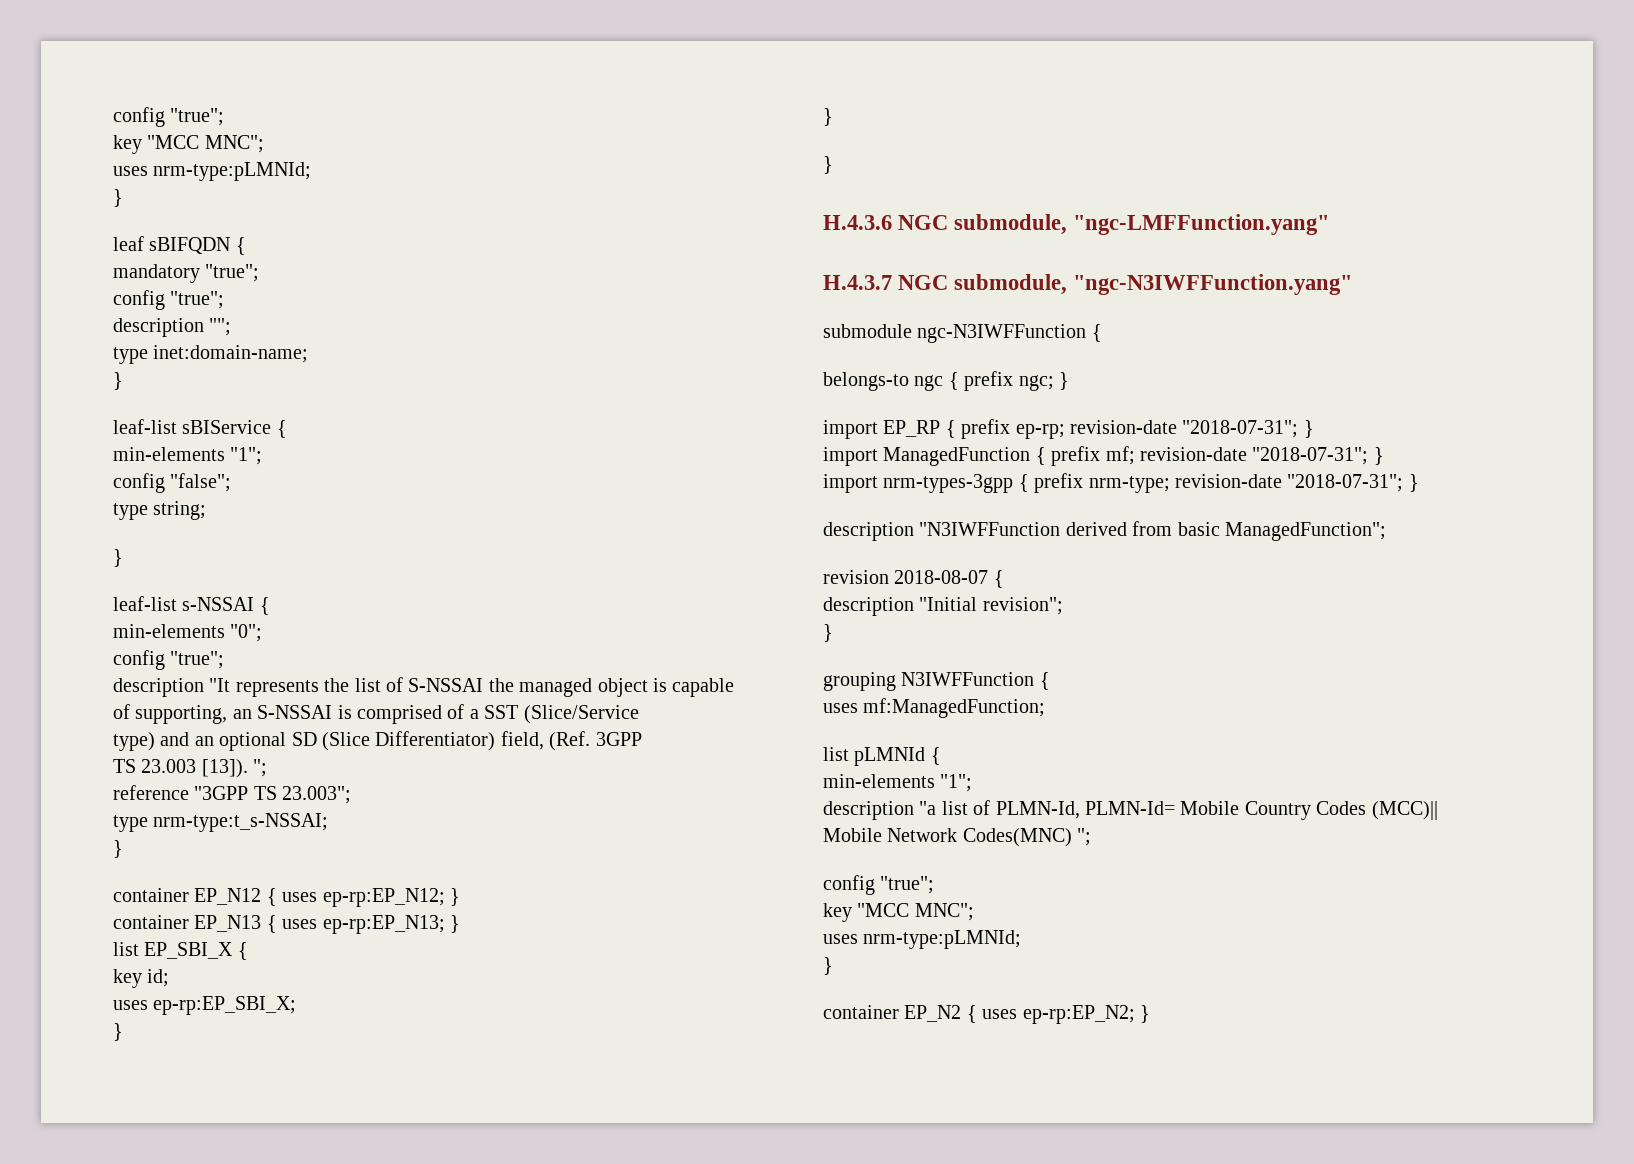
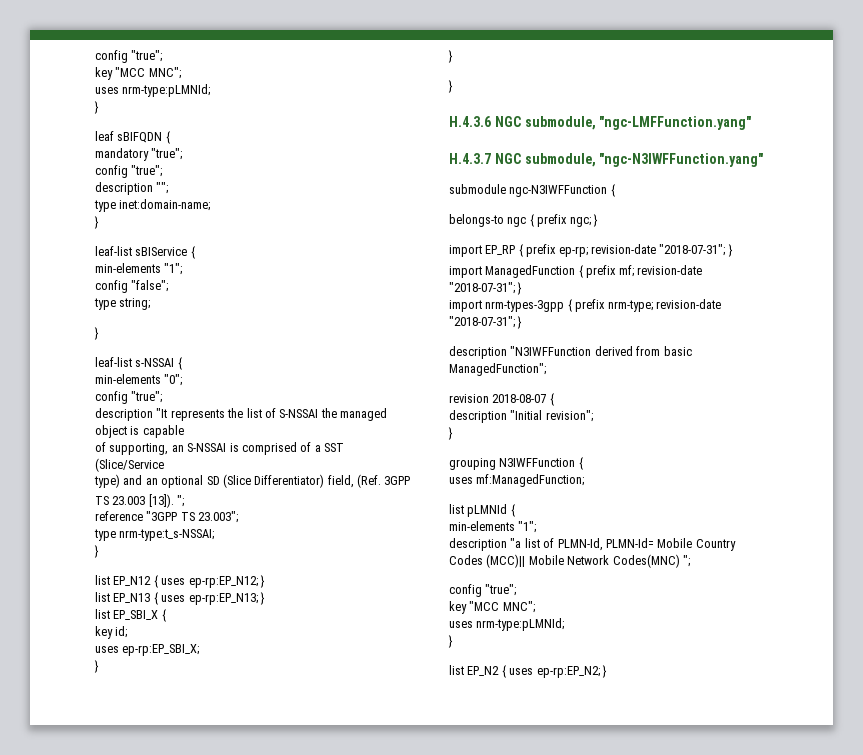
[113,888,189,902] container -> [95,575,110,585] list
[113,915,189,929] container -> [95,592,110,602] list
[823,1005,899,1019] container -> [449,665,464,675] list

